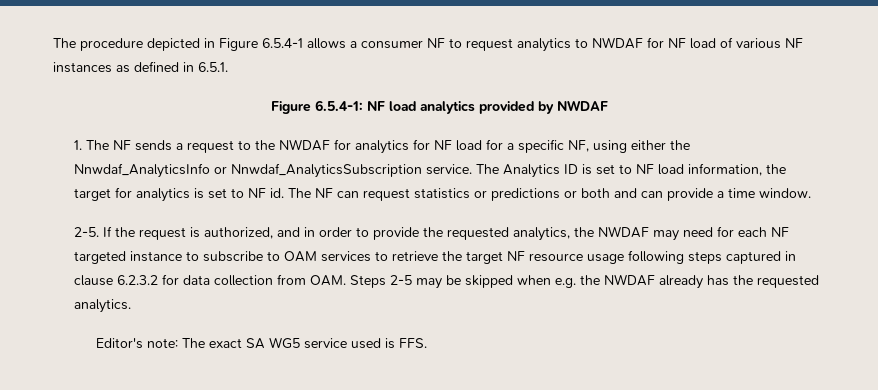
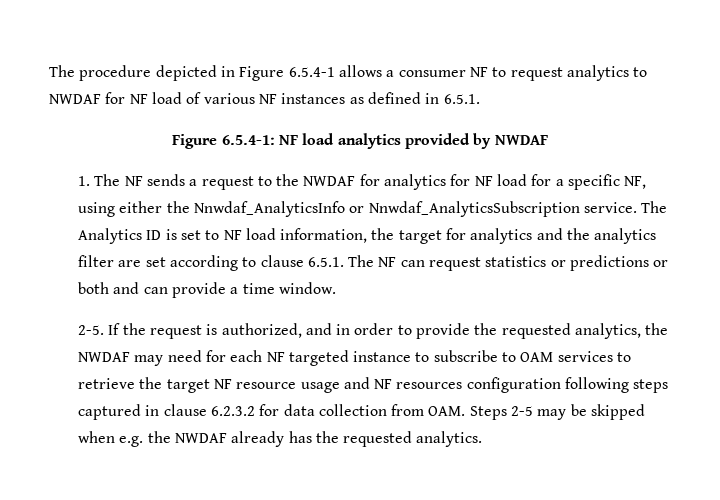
[194,188,285,199] is set to NF id. -> [536,228,657,244] [77,255,344,271] and the analytics filter are set according to clause 6.5.1.
(625, 259) none -> [343,377,561,393] and NF resources configuration
[95,337,427,349] // Editor's note: The exact SA WG5 service used is FFS. -> (483, 439) none

